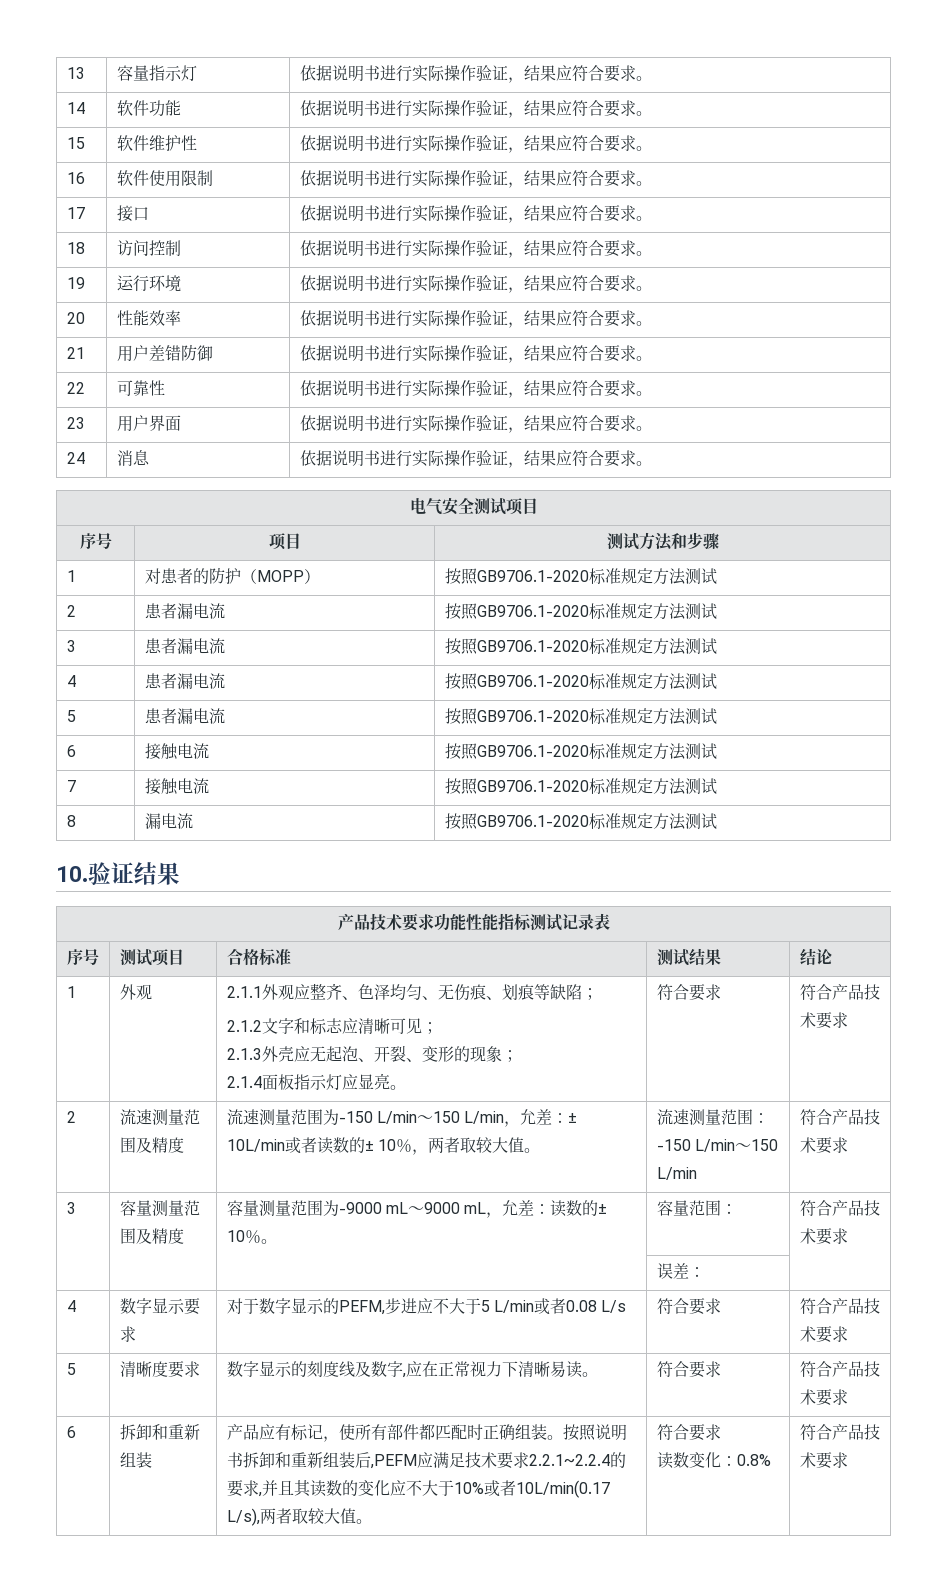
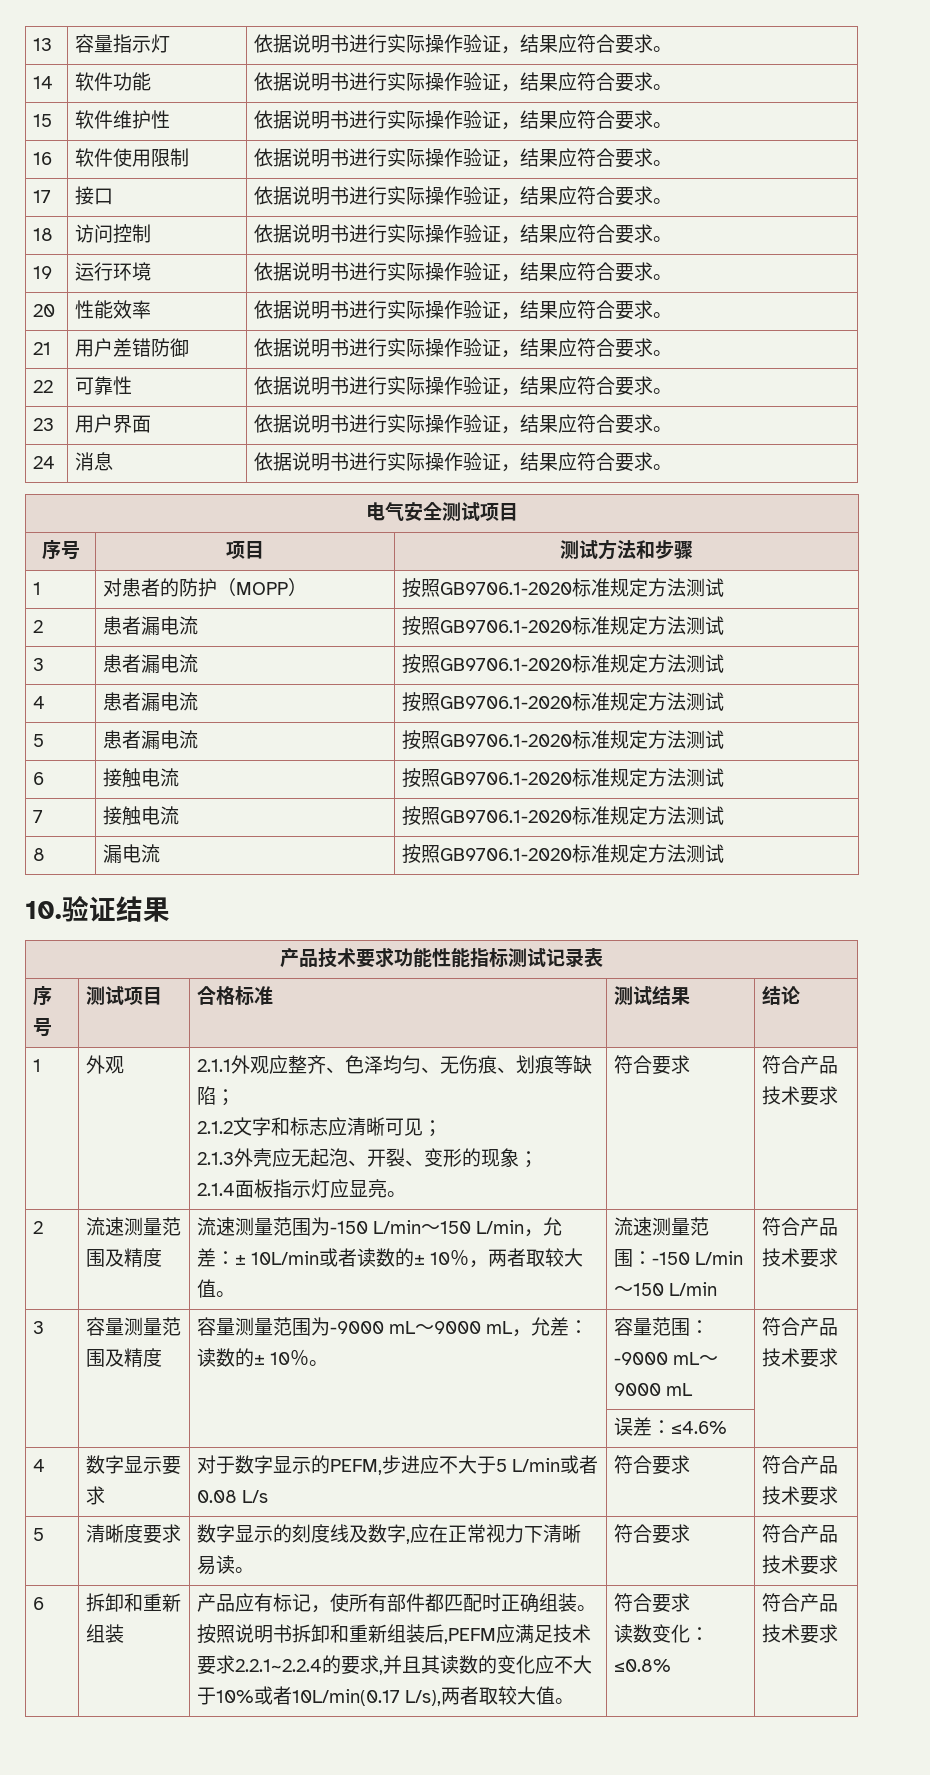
(737, 1209) none -> [614,1352,719,1365] [614,1383,694,1396] -9000 mL～9000 mL
(705, 1272) none -> [671,1421,728,1434] ≤4.6%
[736,1454,771,1466] 0.8% -> [614,1659,672,1672] ≤0.8%

